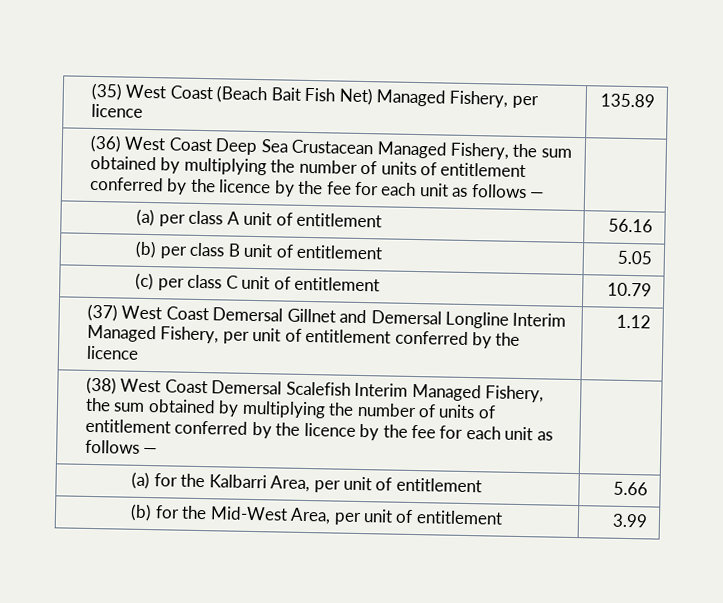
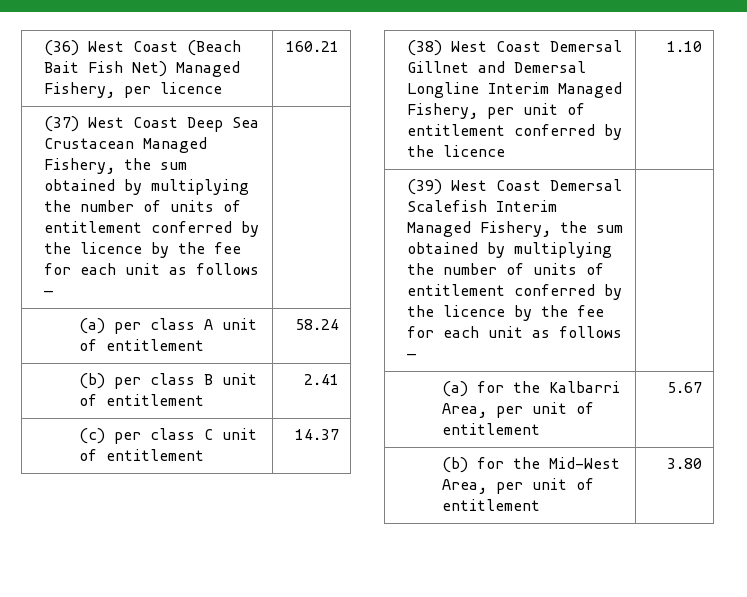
[90,82,123,101] (35) -> [44,40,80,56] (36)
[600,93,656,108] [89,134,122,153] 135.89 // (36) -> [286,41,340,52] [44,116,80,132] 160.21 // (37)
[608,218,654,233] 56.16 -> [295,319,340,330] 58.24
[617,250,653,265] 5.05 -> [304,374,340,385] 2.41
[607,282,653,297] [86,303,118,322] 10.79 // (37) -> [295,429,340,440] [407,40,443,56] 14.37 // (38)
[616,314,652,329] [85,376,117,395] 1.12 // (38) -> [667,41,703,52] [407,179,443,195] 1.10 // (39)
[613,481,649,496] 5.66 -> [667,382,703,393] 5.67
[612,513,649,528] 3.99 -> [667,458,703,469] 3.80

